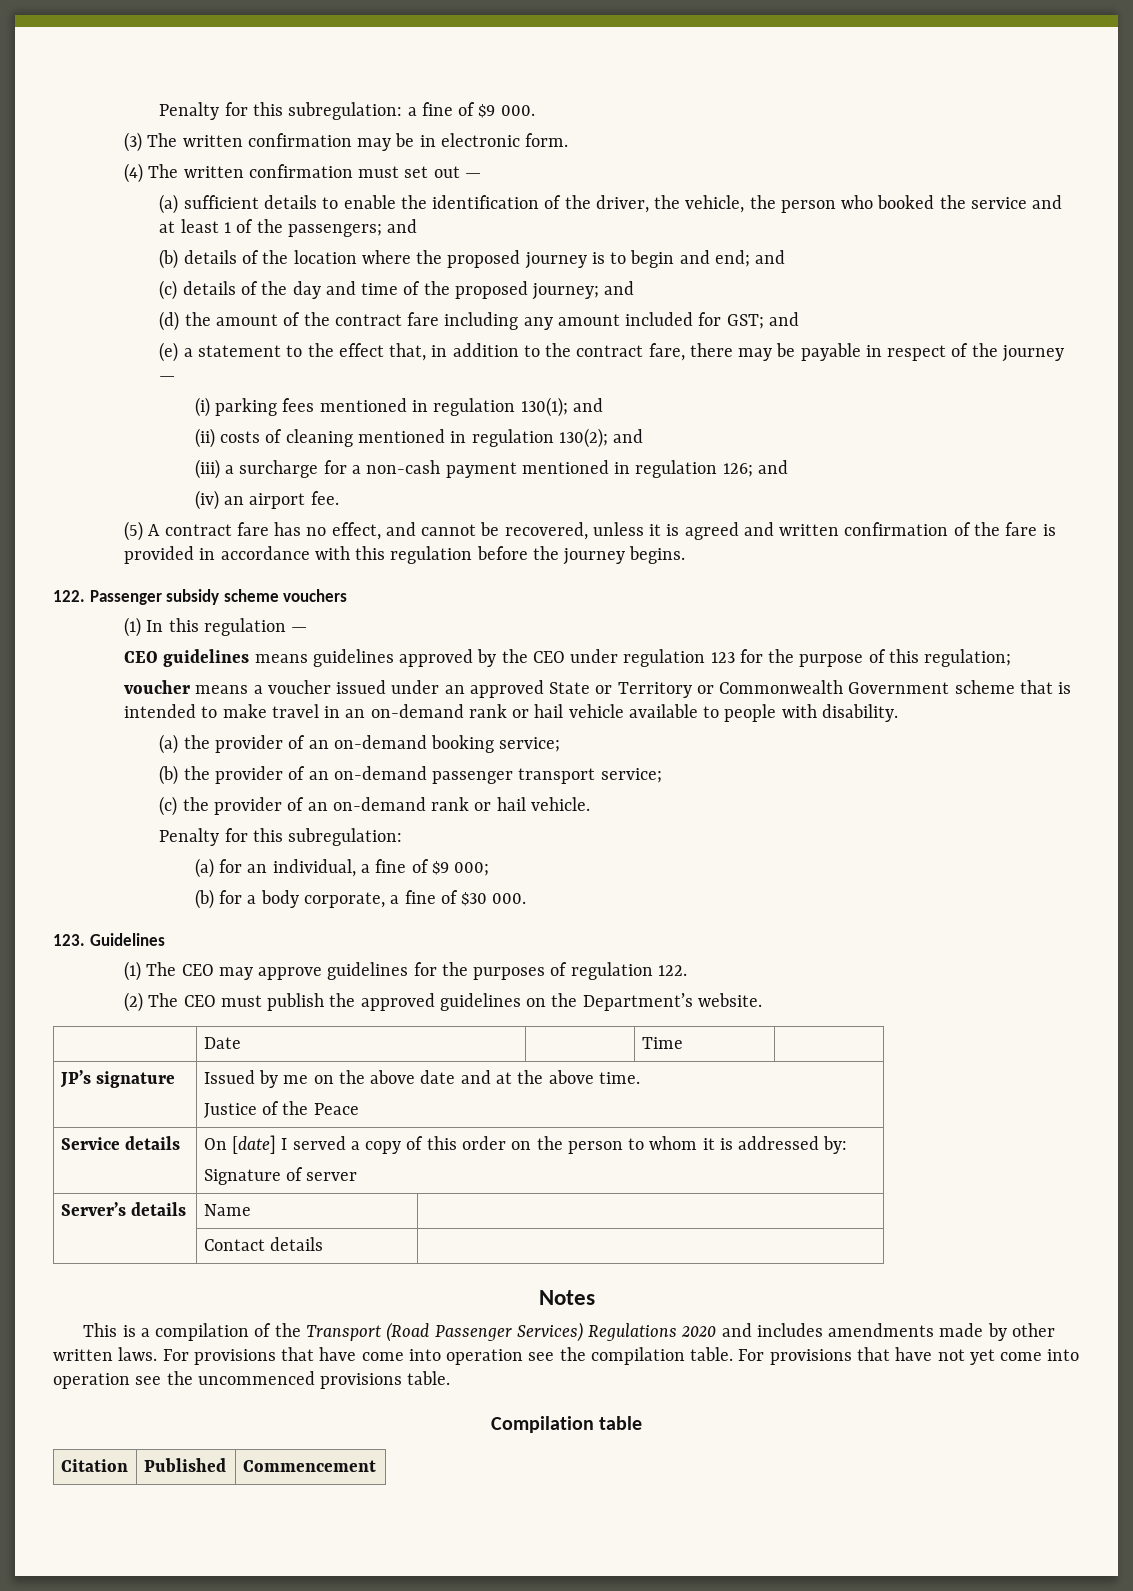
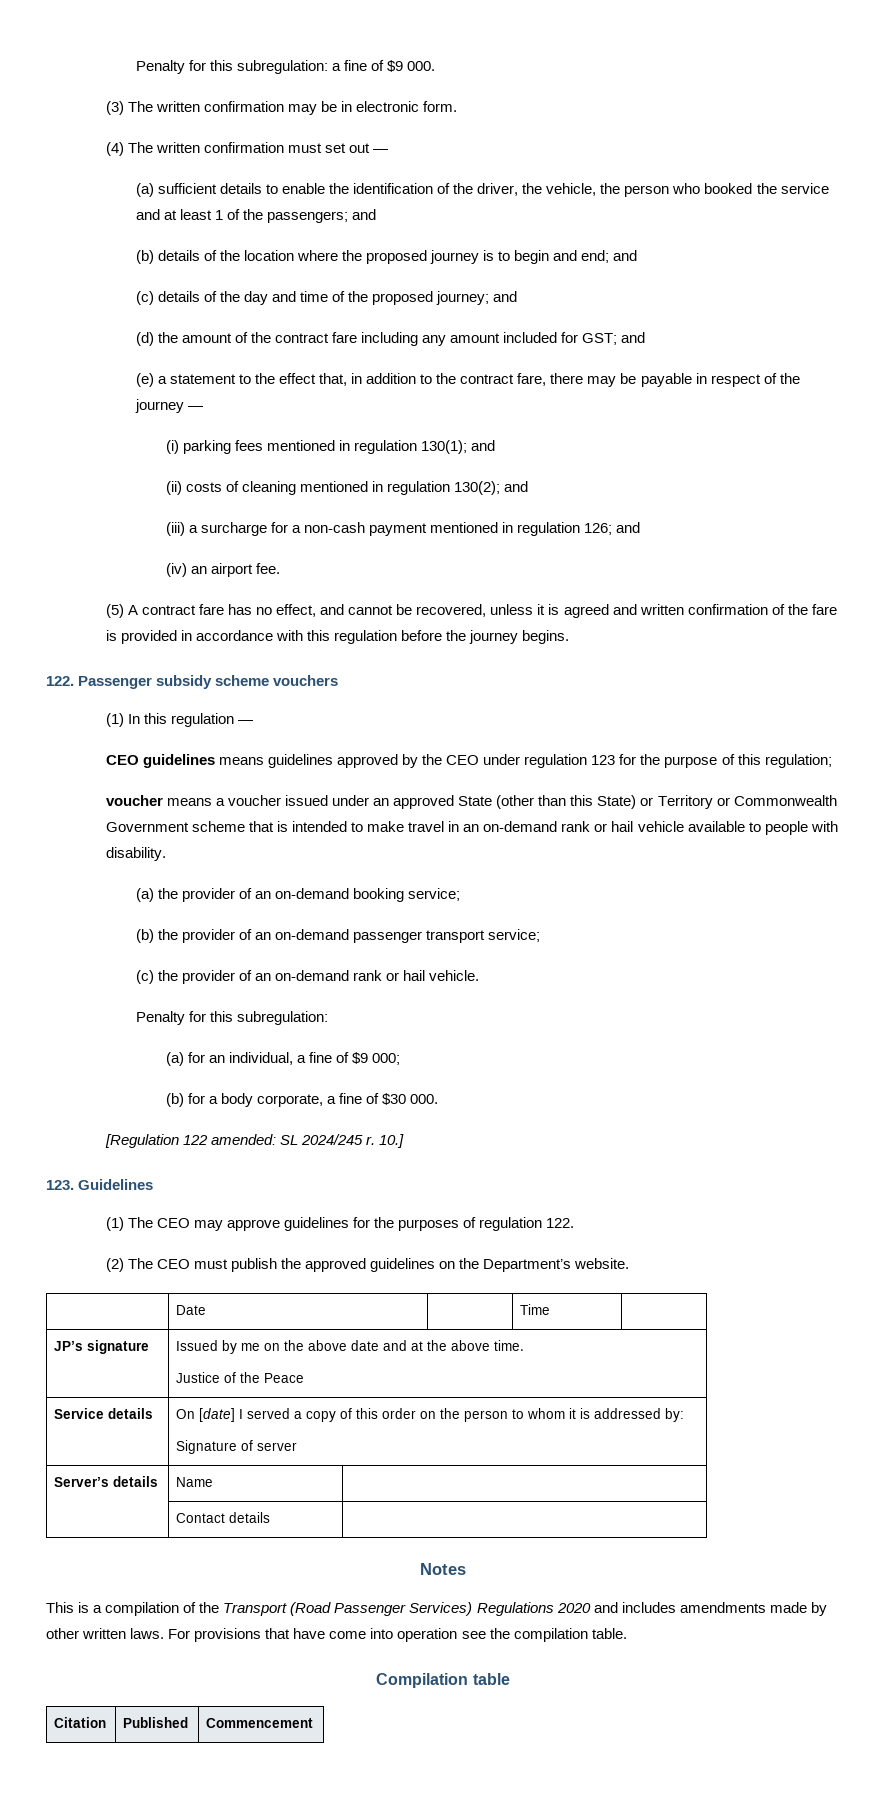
(591, 688) none -> [496,795,637,809] (other than this State)
(527, 898) none -> [104,1134,405,1148] // [Regulation 122 amended: SL 2024/245 r. 10.]
[738,1347,1080,1365] [53,1371,451,1389] For provisions that have not yet come into operation see the uncommenced provisions table. -> (627, 1633) none

